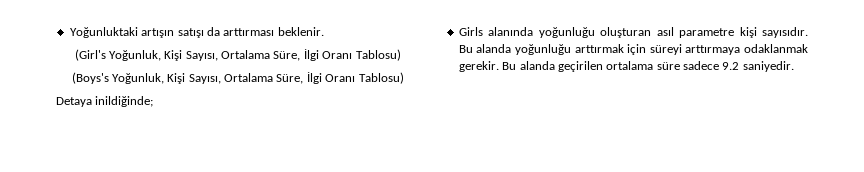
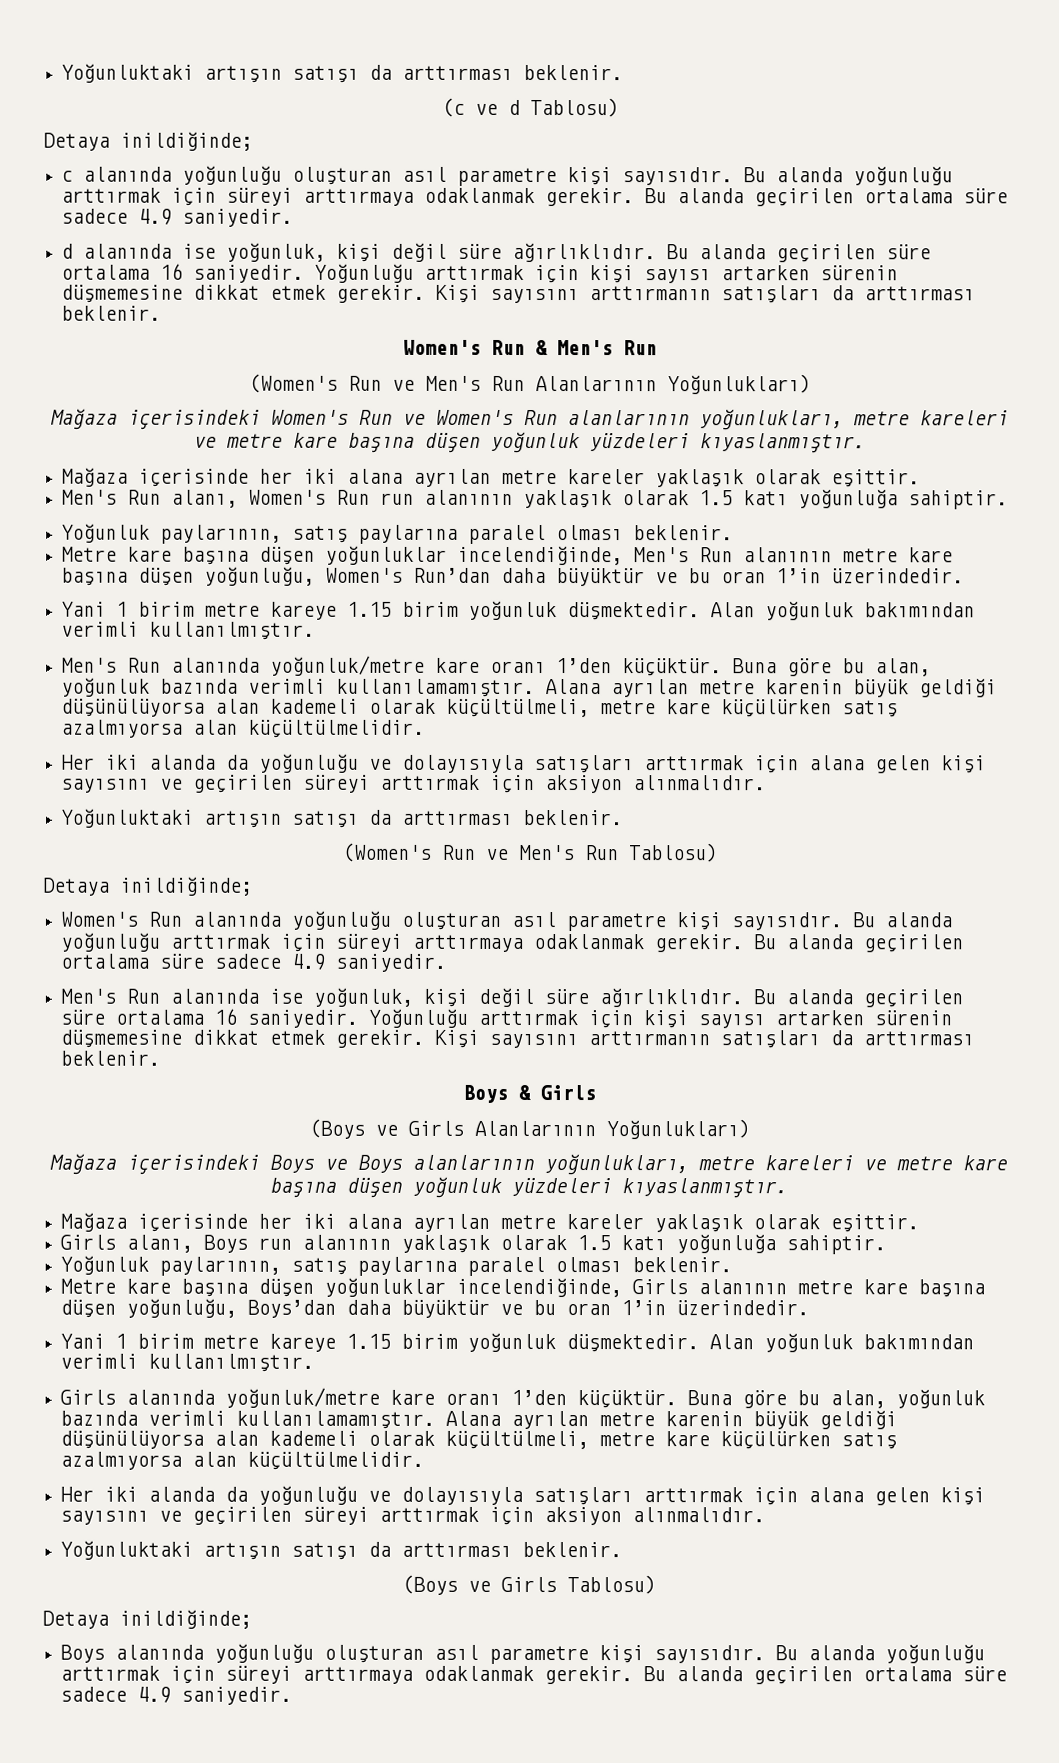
[69,27,324,38] [74,49,401,61] [71,72,404,84] [56,96,154,107] [458,27,483,36] Yoğunluktaki artışın satışı da arttırması beklenir. // (Girl's Yoğunluk, Kişi Sayısı, Ortalama Süre, İlgi Oranı Tablosu) // (Boys's Yoğunluk, Kişi Sayısı, Ortalama Süre, İlgi Oranı Tablosu) // Detaya inildiğinde; // Girls -> [61,63,624,83] [441,97,619,118] [43,131,253,151] [61,170,74,182] Yoğunluktaki artışın satışı da arttırması beklenir. // (c ve d Tablosu) // Detaya inildiğinde; // c
[722,61,794,72] 9.2 saniyedir. -> [138,208,294,227] [61,242,932,263] [61,263,899,284] [61,284,976,304] [61,305,162,321] [403,339,657,356] [249,373,811,395] [50,408,1009,431] [194,431,866,454] [61,467,921,488] [61,489,1009,510] [61,523,734,545] [61,545,954,566] [61,566,965,587] [61,600,976,621] [61,621,316,640] [61,655,932,677] [61,677,998,698] [61,698,899,718] [61,719,426,738] [61,753,987,774] [61,774,767,794] [61,808,624,828] [342,842,718,863] [42,876,253,896] [60,910,953,932] [60,932,964,953] [60,953,447,972] [60,987,964,1008] [60,1008,953,1029] [60,1029,975,1049] [60,1050,161,1066] [462,1084,596,1103] [308,1118,750,1140] [49,1153,1008,1176] [270,1176,788,1199] [60,1212,920,1233] [60,1234,887,1255] [60,1255,733,1277] [60,1277,986,1298] [60,1298,810,1318] [60,1332,975,1353] [60,1353,315,1372] [60,1387,986,1409] [60,1410,898,1430] [60,1430,898,1450] [60,1451,425,1470] [60,1485,986,1506] [60,1506,766,1526] [60,1540,623,1560] [402,1574,656,1595] [42,1609,252,1629] [60,1643,986,1665] [60,1665,1008,1685] [60,1686,293,1705] 4.9 saniyedir. // d alanında ise yoğunluk, kişi değil süre ağırlıklıdır. Bu alanda geçirilen süre ortalama 16 saniyedir. Yoğunluğu arttırmak için kişi sayısı artarken sürenin düşmemesine dikkat etmek gerekir. Kişi sayısını arttırmanın satışları da arttırması beklenir. // Women's Run & Men's Run // (Women's Run ve Men's Run Alanlarının Yoğunlukları) // Mağaza içerisindeki Women's Run ve Women's Run alanlarının yoğunlukları, metre kareleri ve metre kare başına düşen yoğunluk yüzdeleri kıyaslanmıştır. // Mağaza içerisinde her iki alana ayrılan metre kareler yaklaşık olarak eşittir. // Men's Run alanı, Women's Run run alanının yaklaşık olarak 1.5 katı yoğunluğa sahiptir. // Yoğunluk paylarının, satış paylarına paralel olması beklenir. // Metre kare başına düşen yoğunluklar incelendiğinde, Men's Run alanının metre kare başına düşen yoğunluğu, Women's Run’dan daha büyüktür ve bu oran 1’in üzerindedir. // Yani 1 birim metre kareye 1.15 birim yoğunluk düşmektedir. Alan yoğunluk bakımından verimli kullanılmıştır. // Men's Run alanında yoğunluk/metre kare oranı 1’den küçüktür. Buna göre bu alan, yoğunluk bazında verimli kullanılamamıştır. Alana ayrılan metre karenin büyük geldiği düşünülüyorsa alan kademeli olarak küçültülmeli, metre kare küçülürken satış azalmıyorsa alan küçültülmelidir. // Her iki alanda da yoğunluğu ve dolayısıyla satışları arttırmak için alana gelen kişi sayısını ve geçirilen süreyi arttırmak için aksiyon alınmalıdır. // Yoğunluktaki artışın satışı da arttırması beklenir. // (Women's Run ve Men's Run Tablosu) // Detaya inildiğinde; // Women's Run alanında yoğunluğu oluşturan asıl parametre kişi sayısıdır. Bu alanda yoğunluğu arttırmak için süreyi arttırmaya odaklanmak gerekir. Bu alanda geçirilen ortalama süre sadece 4.9 saniyedir. // Men's Run alanında ise yoğunluk, kişi değil süre ağırlıklıdır. Bu alanda geçirilen süre ortalama 16 saniyedir. Yoğunluğu arttırmak için kişi sayısı artarken sürenin düşmemesine dikkat etmek gerekir. Kişi sayısını arttırmanın satışları da arttırması beklenir. // Boys & Girls // (Boys ve Girls Alanlarının Yoğunlukları) // Mağaza içerisindeki Boys ve Boys alanlarının yoğunlukları, metre kareleri ve metre kare başına düşen yoğunluk yüzdeleri kıyaslanmıştır. // Mağaza içerisinde her iki alana ayrılan metre kareler yaklaşık olarak eşittir. // Girls alanı, Boys run alanının yaklaşık olarak 1.5 katı yoğunluğa sahiptir. // Yoğunluk paylarının, satış paylarına paralel olması beklenir. // Metre kare başına düşen yoğunluklar incelendiğinde, Girls alanının metre kare başına düşen yoğunluğu, Boys’dan daha büyüktür ve bu oran 1’in üzerindedir. // Yani 1 birim metre kareye 1.15 birim yoğunluk düşmektedir. Alan yoğunluk bakımından verimli kullanılmıştır. // Girls alanında yoğunluk/metre kare oranı 1’den küçüktür. Buna göre bu alan, yoğunluk bazında verimli kullanılamamıştır. Alana ayrılan metre karenin büyük geldiği düşünülüyorsa alan kademeli olarak küçültülmeli, metre kare küçülürken satış azalmıyorsa alan küçültülmelidir. // Her iki alanda da yoğunluğu ve dolayısıyla satışları arttırmak için alana gelen kişi sayısını ve geçirilen süreyi arttırmak için aksiyon alınmalıdır. // Yoğunluktaki artışın satışı da arttırması beklenir. // (Boys ve Girls Tablosu) // Detaya inildiğinde; // Boys alanında yoğunluğu oluşturan asıl parametre kişi sayısıdır. Bu alanda yoğunluğu arttırmak için süreyi arttırmaya odaklanmak gerekir. Bu alanda geçirilen ortalama süre sadece 4.9 saniyedir.

